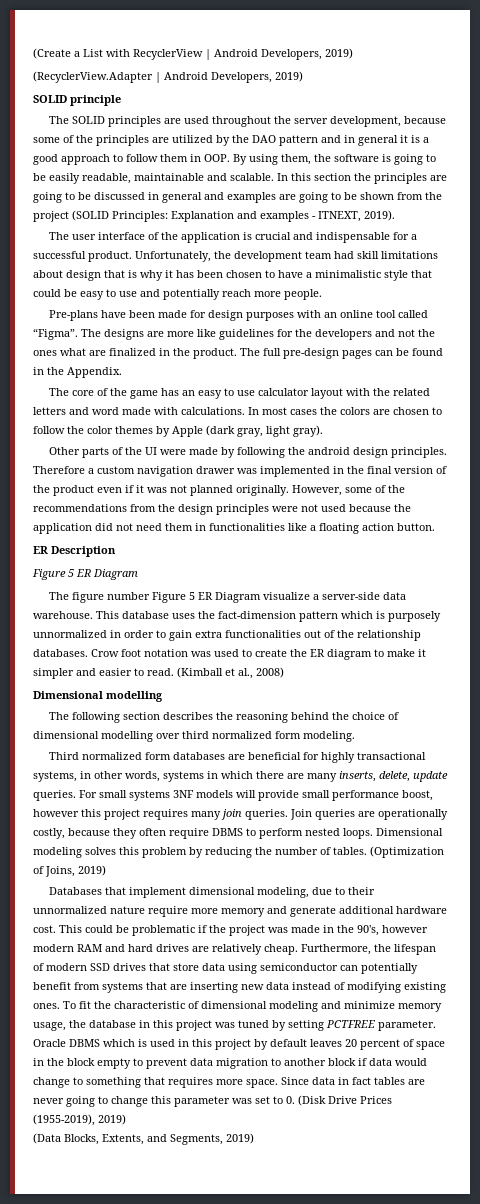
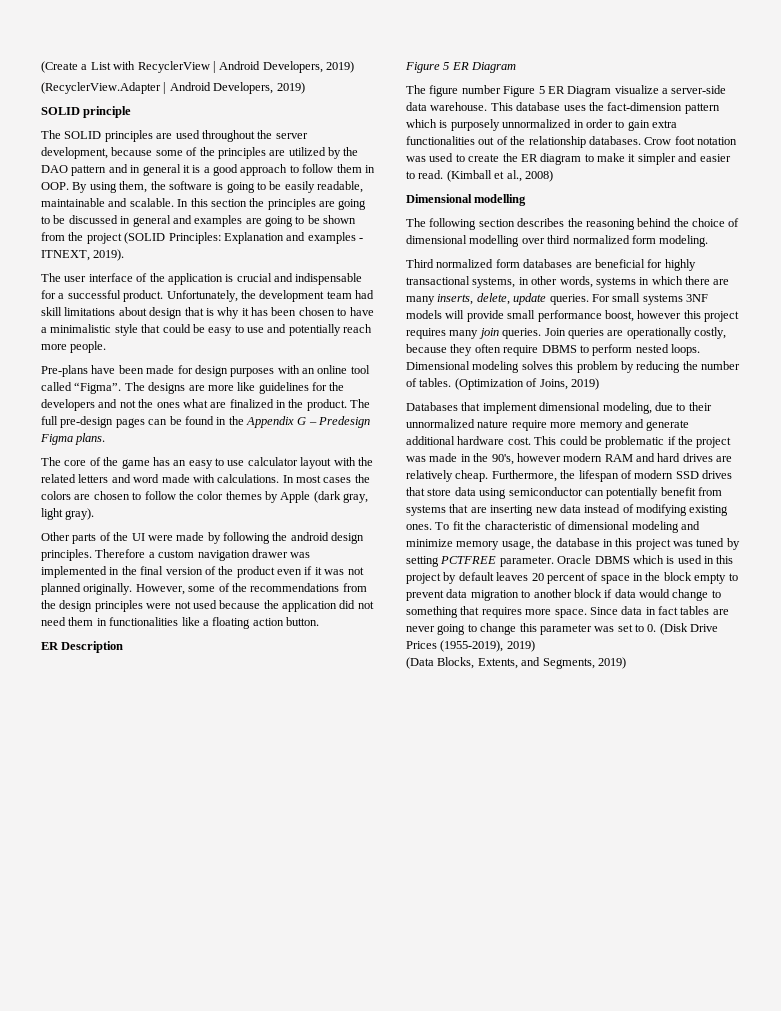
[67,367,122,378] Appendix. -> [246,416,371,428] [40,433,106,445] Appendix G – Predesign Figma plans.

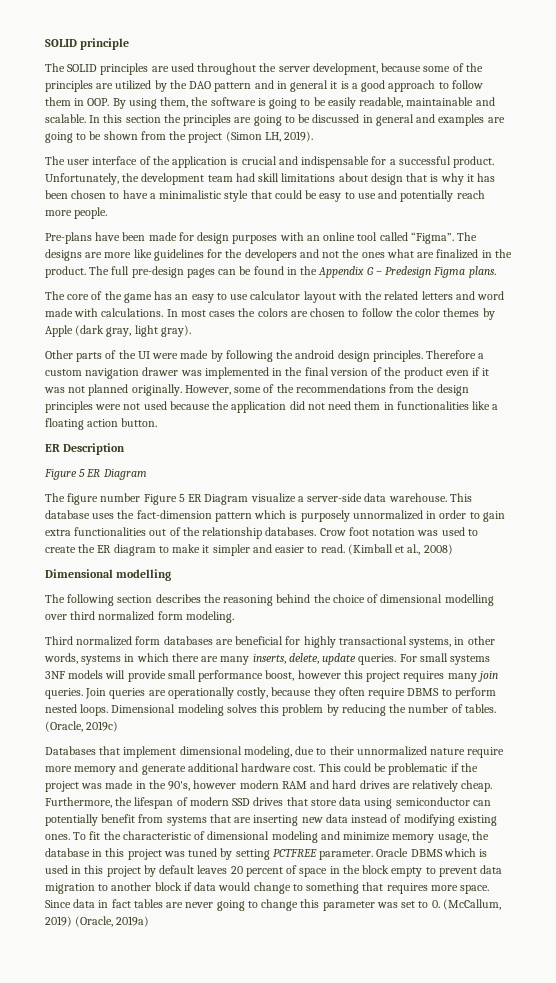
[41,61,354,73] [41,82,305,94] (Create a List with RecyclerView | Android Developers, 2019) // (RecyclerView.Adapter | Android Developers, 2019) // -> (45, 43) none
[124,232,363,244] [41,250,90,261] (SOLID Principles: Explanation and examples - ITNEXT, -> [225,131,281,142] (Simon LH,
[454,378,599,390] (Optimization of Joins, 2019) -> [45,721,119,732] (Oracle, 2019c)
[659,623,719,635] [406,640,535,652] [406,657,626,669] (Disk Drive Prices (1955-2019), 2019) // (Data Blocks, Extents, and Segments, 2019) -> [442,899,501,910] [45,916,150,927] (McCallum, 2019) (Oracle, 2019a)

